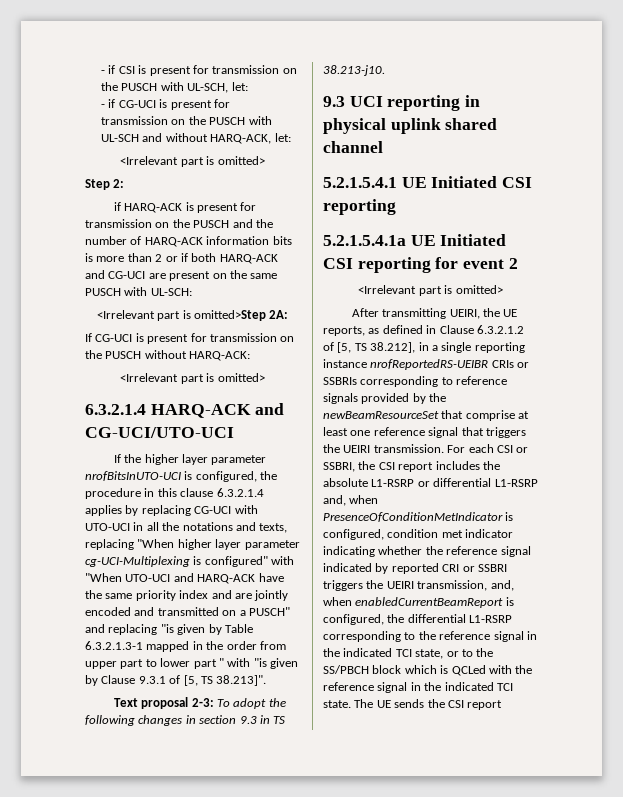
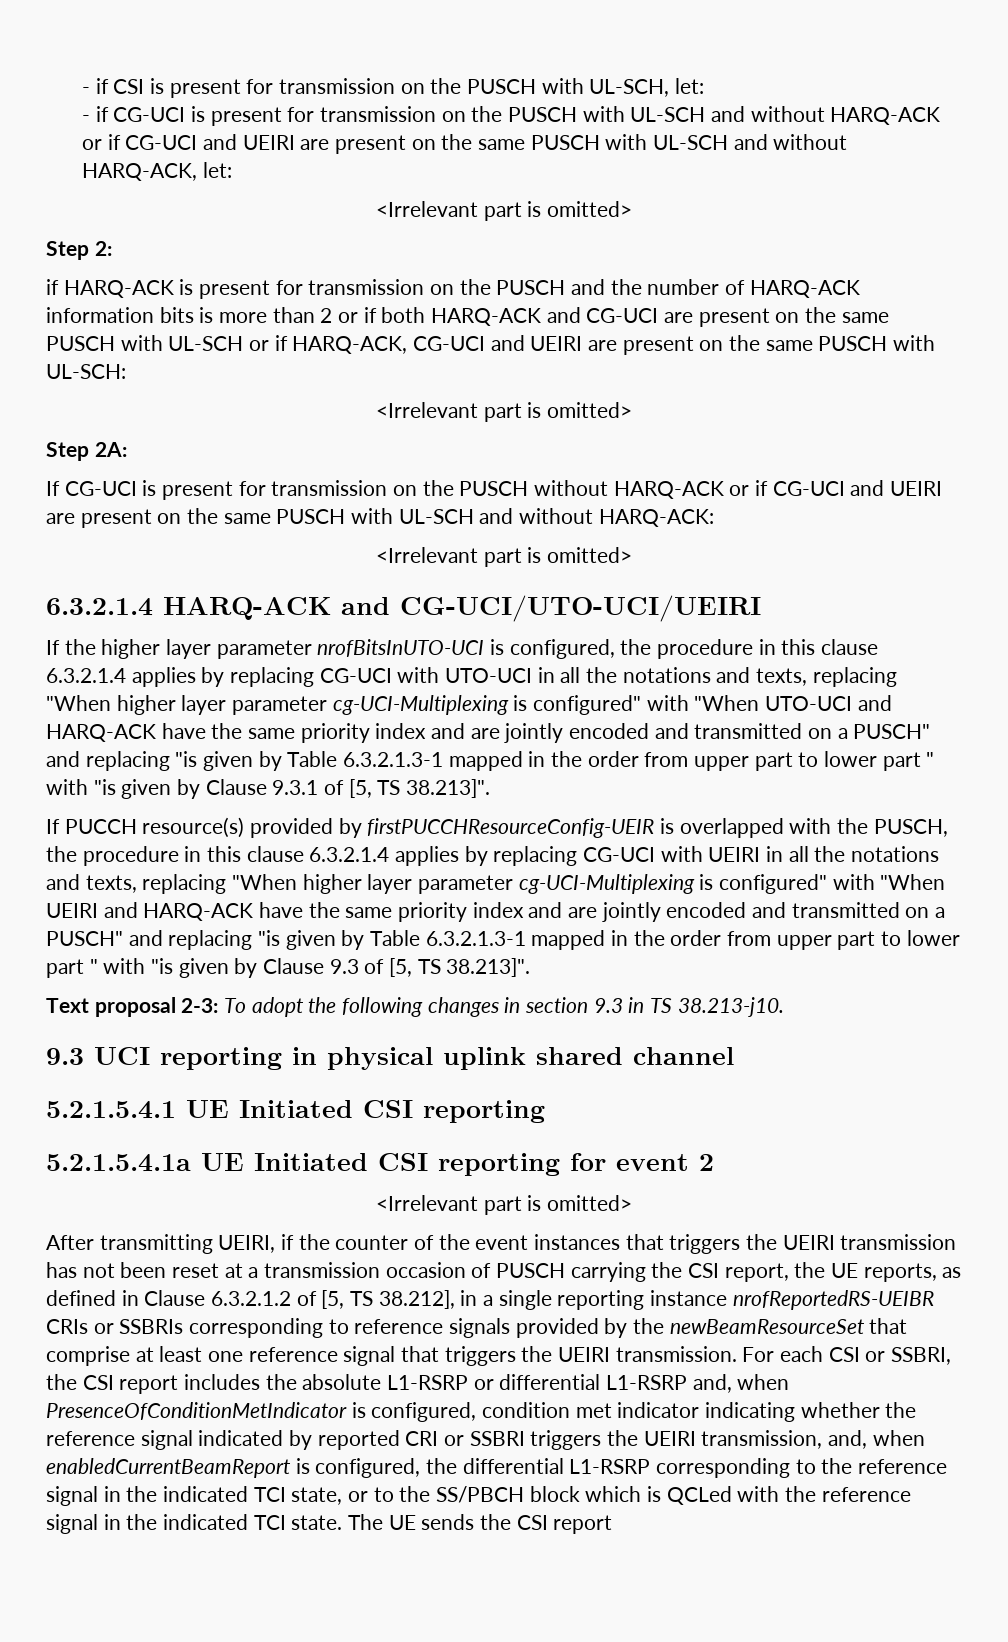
(208, 137) none -> [830,107,941,125] [81,134,848,154] HARQ-ACK or if CG-UCI and UEIRI are present on the same PUSCH with UL-SCH and without
(148, 291) none -> [168,335,936,355] UL-SCH or if HARQ-ACK, CG-UCI and UEIRI are present on the same PUSCH with
[193,310,266,321] omitted>Step -> [547,402,633,418] [46,442,89,461] omitted> // Step
(187, 354) none -> [613,480,943,499] [46,508,594,528] HARQ-ACK or if CG-UCI and UEIRI are present on the same PUSCH with UL-SCH and without
[85,427,234,438] CG-UCI/UTO-UCI -> [400,595,761,622] CG-UCI/UTO-UCI/UEIRI
(267, 680) none -> [46,817,948,838] [46,846,940,866] [46,874,946,894] [46,902,946,922] [46,930,960,950] [46,958,531,978] // If PUCCH resource(s) provided by firstPUCCHResourceConfig-UEIR is overlapped with the PUSCH, the procedure in this clause 6.3.2.1.4 applies by replacing CG-UCI with UEIRI in all the notations and texts, replacing "When higher layer parameter cg-UCI-Multiplexing is configured" with "When UEIRI and HARQ-ACK have the same priority index and are jointly encoded and transmitted on a PUSCH" and replacing "is given by Table 6.3.2.1.3-1 mapped in the order from upper part to lower part " with "is given by Clause 9.3 of [5, TS 38.213]".
(480, 314) none -> [281,1234,957,1254] [46,1262,789,1282] if the counter of the event instances that triggers the UEIRI transmission has not been reset at a transmission occasion of PUSCH carrying the CSI report,

